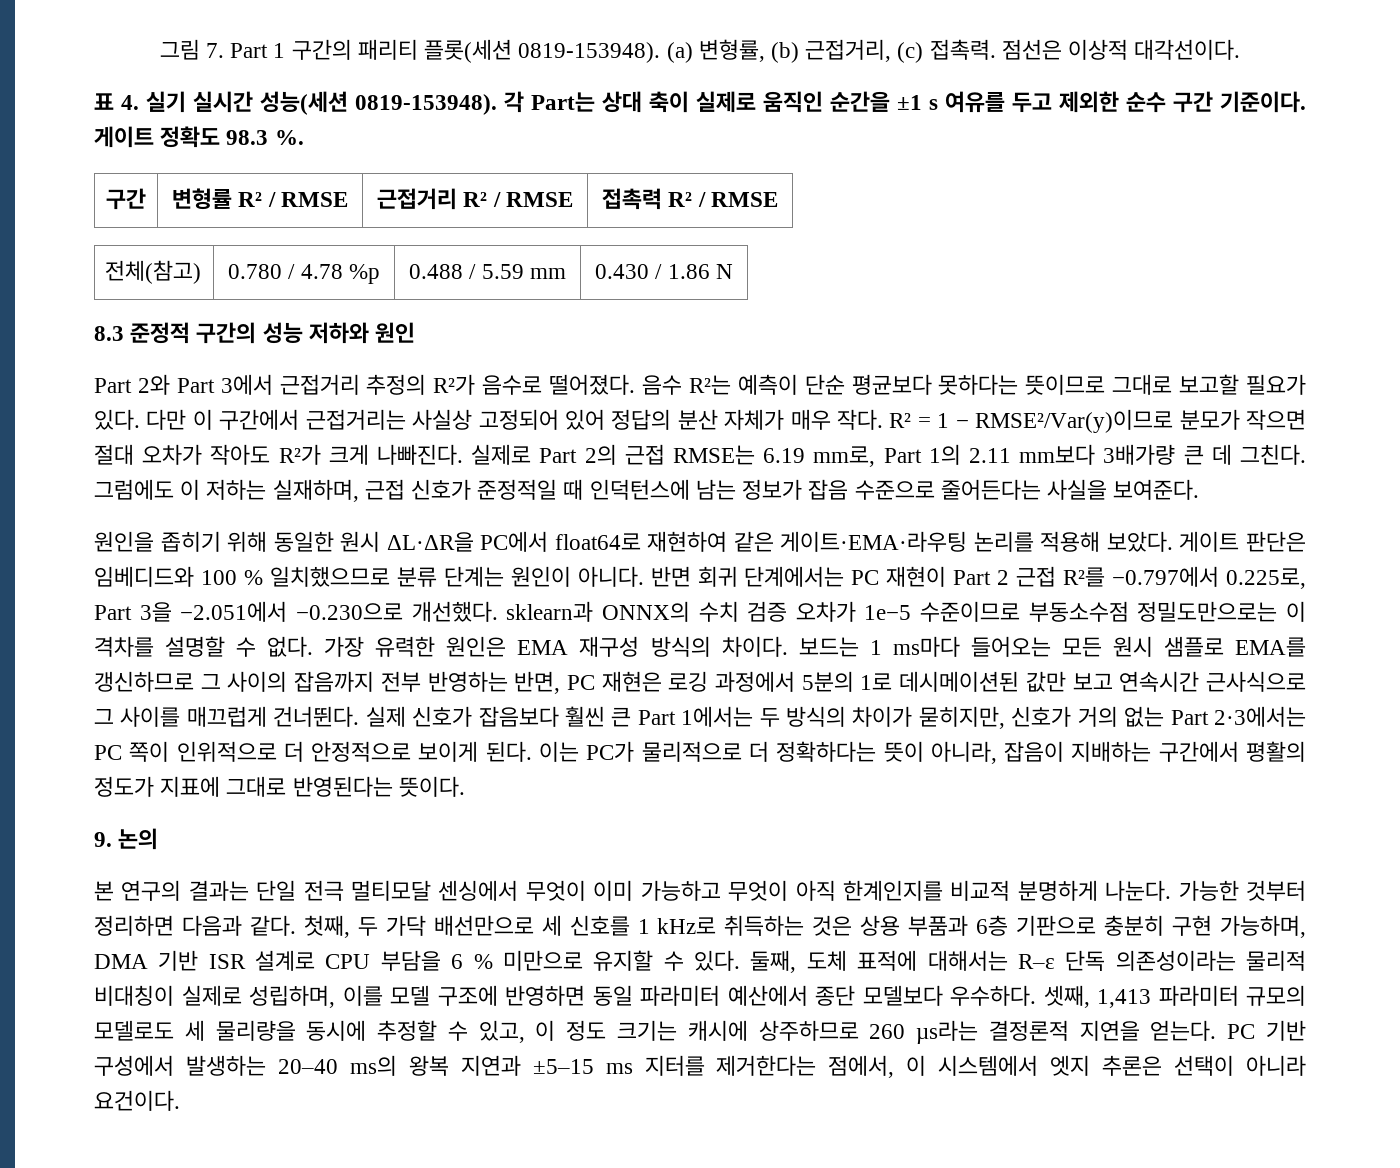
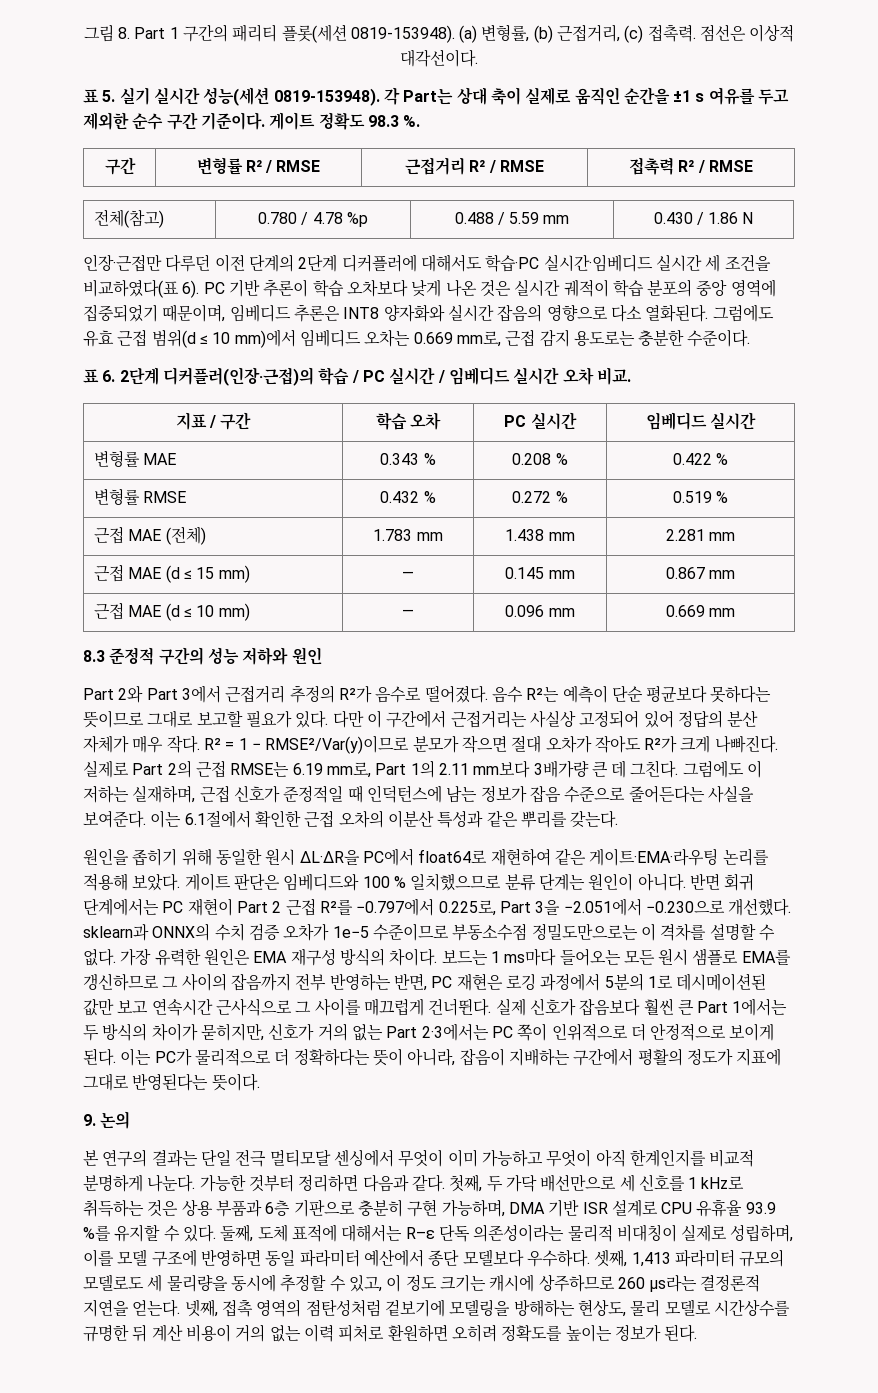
[206,43,225,58] 7. -> [117,27,130,39] 8.
[121,95,139,110] 4. -> [102,90,116,102] 5.
(733, 271) none -> [83,254,771,272] [83,279,776,298] [83,304,774,322] [83,329,751,348] [83,367,631,386] [175,412,252,430] [375,412,442,430] [504,412,577,430] [645,412,757,430] [93,450,177,467] [380,453,436,465] [512,453,568,465] [672,453,729,465] [93,488,187,505] [380,491,436,503] [512,491,568,503] [672,491,729,503] [93,526,206,545] [373,529,443,541] [505,529,575,541] [665,529,736,541] [93,564,250,583] [402,571,414,579] [505,567,575,579] [665,567,736,579] [93,602,250,621] [402,609,414,617] [505,605,575,617] [665,605,736,617] // 인장·근접만 다루던 이전 단계의 2단계 디커플러에 대해서도 학습·PC 실시간·임베디드 실시간 세 조건을 비교하였다(표 6). PC 기반 추론이 학습 오차보다 낮게 나온 것은 실시간 궤적이 학습 분포의 중앙 영역에 집중되었기 때문이며, 임베디드 추론은 INT8 양자화와 실시간 잡음의 영향으로 다소 열화된다. 그럼에도 유효 근접 범위(d ≤ 10 mm)에서 임베디드 오차는 0.669 mm로, 근접 감지 용도로는 충분한 수준이다. // 표 6. 2단계 디커플러(인장·근접)의 학습 / PC 실시간 / 임베디드 실시간 오차 비교. // 지표 / 구간 | 학습 오차 | PC 실시간 | 임베디드 실시간 // 변형률 MAE | 0.343 % | 0.208 % | 0.422 % // 변형률 RMSE | 0.432 % | 0.272 % | 0.519 % // 근접 MAE (전체) | 1.783 mm | 1.438 mm | 2.281 mm // 근접 MAE (d ≤ 15 mm) | — | 0.145 mm | 0.867 mm // 근접 MAE (d ≤ 10 mm) | — | 0.096 mm | 0.669 mm
(1200, 489) none -> [150,810,619,828] 이는 6.1절에서 확인한 근접 오차의 이분산 특성과 같은 뿌리를 갖는다.
[380,950,583,971] 부담을 6 % 미만으로 -> [696,1199,776,1217] [83,1226,111,1241] 유휴율 93.9 %를
[1227,1020,1306,1041] [94,1055,1306,1078] [94,1090,180,1111] PC 기반 구성에서 발생하는 20–40 ms의 왕복 지연과 ±5–15 ms 지터를 제거한다는 점에서, 이 시스템에서 엣지 추론은 선택이 아니라 요건이다. -> [184,1299,790,1317] [83,1324,698,1342] 넷째, 접촉 영역의 점탄성처럼 겉보기에 모델링을 방해하는 현상도, 물리 모델로 시간상수를 규명한 뒤 계산 비용이 거의 없는 이력 피처로 환원하면 오히려 정확도를 높이는 정보가 된다.

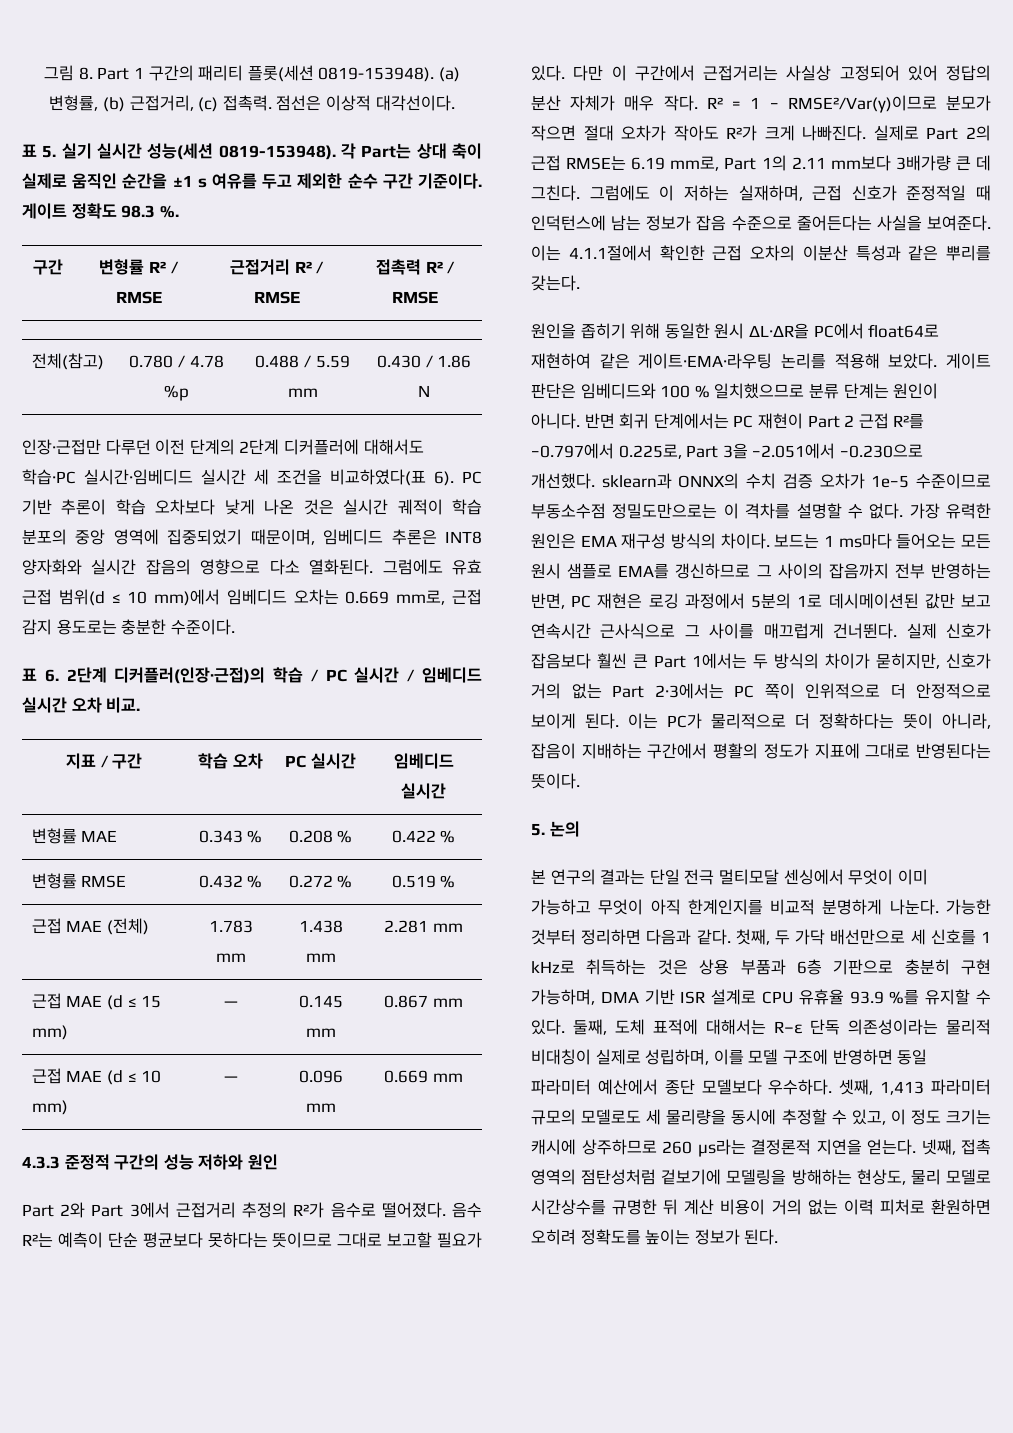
[83,650,105,662] 8.3 -> [22,1156,60,1169] 4.3.3
[184,810,251,828] 6.1절에서 -> [568,245,652,261] 4.1.1절에서
[83,1114,96,1126] 9. -> [531,823,545,836] 5.

